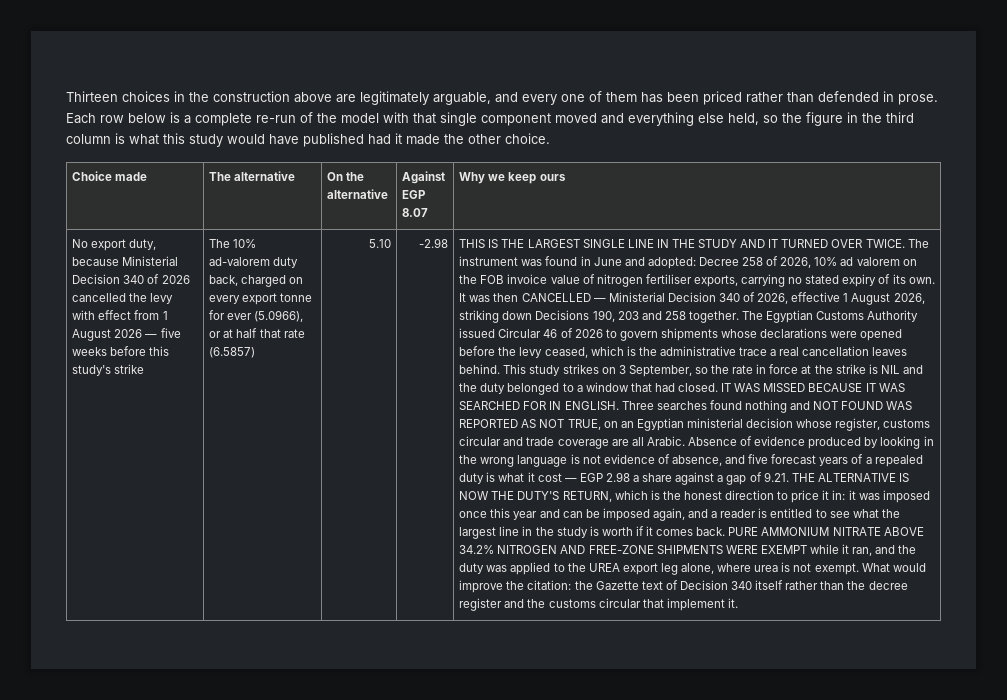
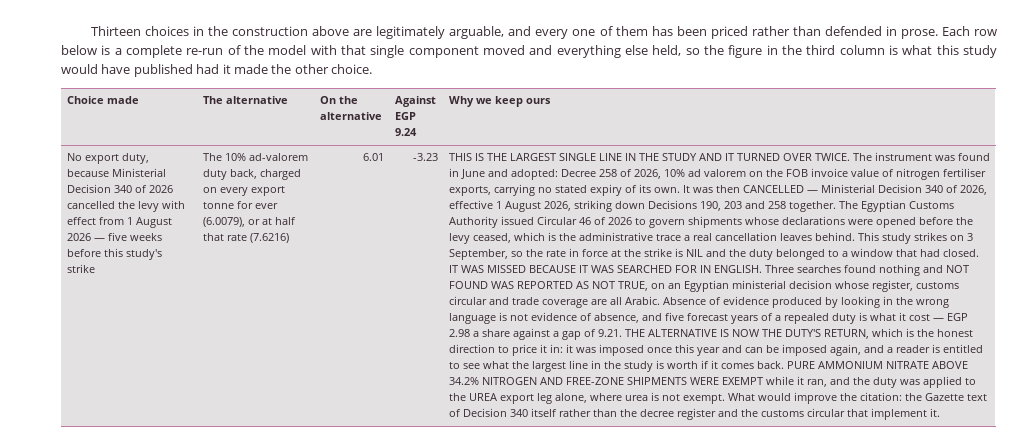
[402,208,429,217] 8.07 -> [394,128,417,136] 9.24
[254,310,304,322] (5.0966), -> [202,217,245,227] (6.0079),
[209,347,256,358] [368,239,391,248] [418,238,448,248] (6.5857) | 5.10 | -2.98 -> [249,233,289,243] [363,153,385,161] [413,153,439,161] (7.6216) | 6.01 | -3.23

